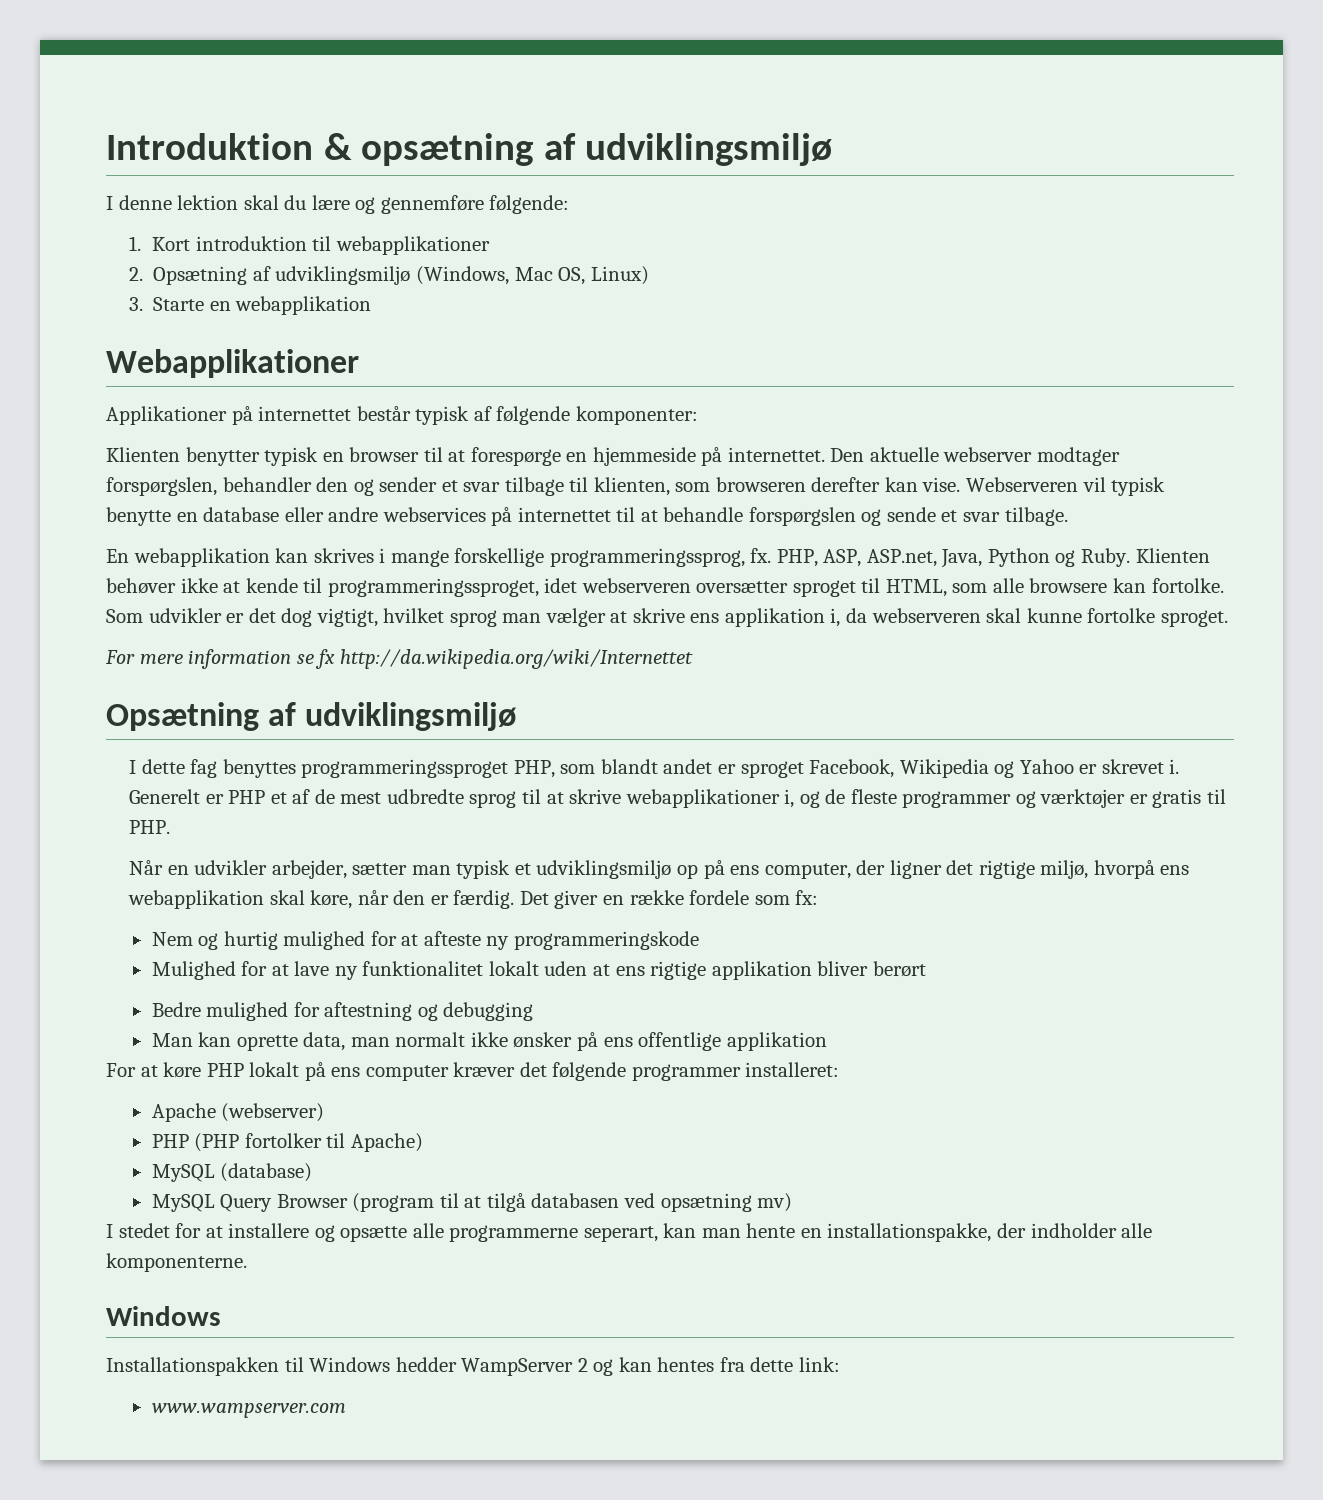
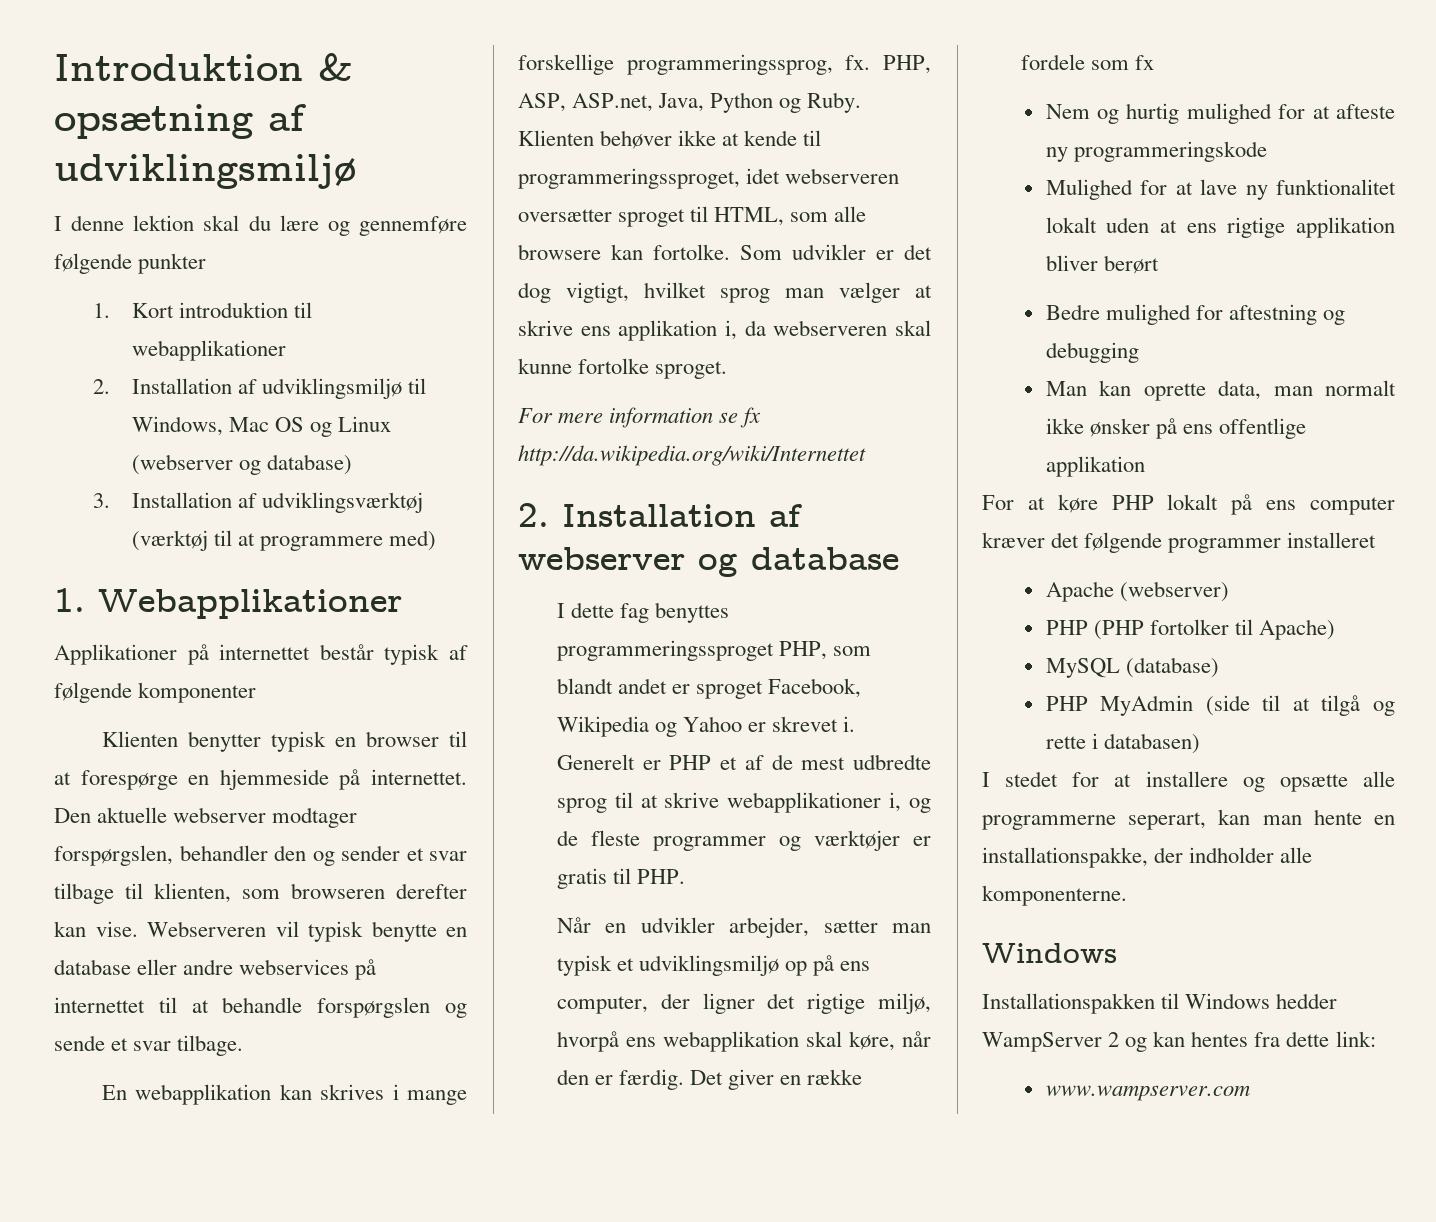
[489,195,570,214] følgende: -> [54,253,207,274] følgende punkter
[153,266,649,285] [129,296,372,315] Opsætning af udviklingsmiljø (Windows, Mac OS, Linux) // 3. Starte en webapplikation // -> [131,378,427,399] [131,416,392,437] [131,454,352,475] [92,492,423,513] [131,530,437,551] [54,588,85,612] Installation af udviklingsmiljø til Windows, Mac OS og Linux (webserver og database) // 3. Installation af udviklingsværktøj (værktøj til at programmere med) // 1.
[575,406,698,425] komponenter: -> [138,682,257,703] komponenter
[106,702,518,731] Opsætning af udviklingsmiljø -> [518,503,802,527] [518,547,899,577] 2. Installation af webserver og database
[795,890,819,905] fx: -> [1135,55,1155,70] fx
[745,1062,840,1077] installeret: -> [1287,532,1377,548] installeret
[151,1193,793,1212] MySQL Query Browser (program til at tilgå databasen ved opsætning mv) -> [1045,695,1395,716] [1045,733,1200,754] PHP MyAdmin (side til at tilgå og rette i databasen)

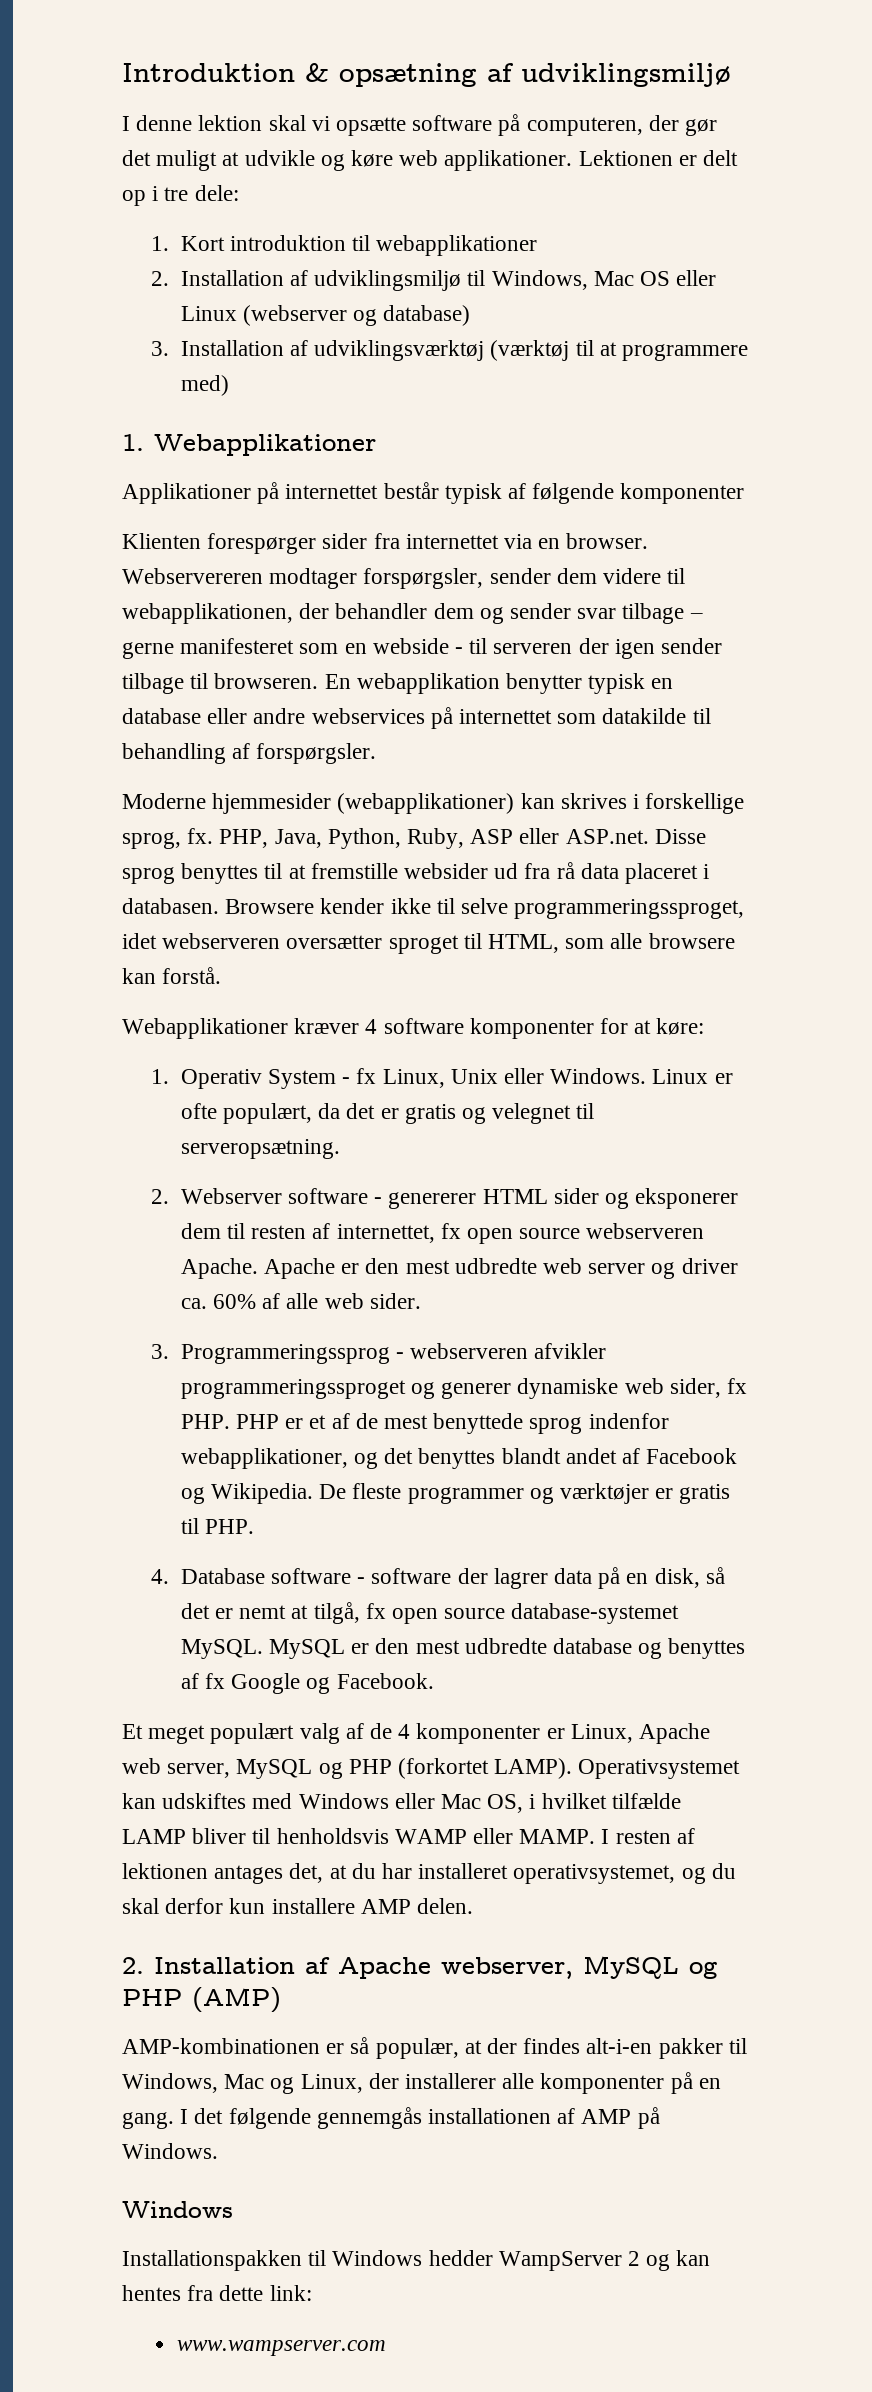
[248,215,467,236] [54,253,207,274] du lære og gennemføre følgende punkter -> [311,114,718,136] [122,150,739,171] [122,185,239,206] vi opsætte software på computeren, der gør det muligt at udvikle og køre web applikationer. Lektionen er delt op i tre dele:
[310,422,333,437] og -> [676,270,717,286] eller
[187,731,467,752] [54,769,467,790] [54,807,358,828] [54,845,467,866] [54,883,467,904] [54,921,437,942] benytter typisk en browser til at forespørge en hjemmeside på internettet. Den aktuelle webserver modtager forspørgslen, behandler den og sender et svar tilbage til klienten, som browseren derefter kan vise. Webserveren vil typisk benytte -> [207,533,649,554] [122,568,686,589] [122,603,703,624] [122,638,723,659] [122,673,646,694] forespørger sider fra internettet via en browser. Webservereren modtager forspørgsler, sender dem videre til webapplikationen, der behandler dem og sender svar tilbage – gerne manifesteret som en webside - til serveren der igen sender tilbage til browseren. En webapplikation benytter typisk
[158,997,467,1018] [54,1035,244,1056] [101,1084,467,1105] [518,54,931,75] [518,92,862,113] [518,130,822,149] til at behandle forspørgslen og sende et svar tilbage. // En webapplikation kan skrives i mange forskellige programmeringssprog, fx. PHP, ASP, ASP.net, Java, Python og Ruby. Klienten behøver ikke at kende til -> [557,708,711,724] [122,743,377,764] [122,793,745,814] [122,828,706,849] [122,862,710,884] [122,898,509,914] som datakilde til behandling af forspørgsler. // Moderne hjemmesider (webapplikationer) kan skrives i forskellige sprog, fx. PHP, Java, Python, Ruby, ASP eller ASP.net. Disse sprog benyttes til at fremstille websider ud fra rå data placeret i databasen. Browsere kender ikke til selve
[653,244,932,260] [518,282,932,303] [518,320,931,341] [518,358,728,379] [518,407,762,428] [518,445,866,466] [518,503,802,527] [518,547,899,577] [556,602,730,623] [556,640,872,661] [556,678,862,699] [556,716,856,737] [556,754,931,770] [556,792,931,813] [556,830,578,846] fortolke. Som udvikler er det dog vigtigt, hvilket sprog man vælger at skrive ens applikation i, da webserveren skal kunne fortolke sproget. // For mere information se fx http://da.wikipedia.org/wiki/Internettet // 2. Installation af webserver og database // I dette fag benyttes programmeringssproget PHP, som blandt andet er sproget Facebook, Wikipedia og Yahoo er skrevet i. Generelt er PHP et af de mest udbredte sprog til at skrive webapplikationer i, og de -> [162,967,222,984] [122,1018,705,1039] [151,1068,733,1089] [180,1103,595,1124] [180,1139,340,1159] [151,1188,739,1209] [180,1223,705,1244] [180,1258,738,1279] [180,1293,421,1309] [151,1343,607,1364] [180,1378,748,1399] [180,1413,669,1434] [180,1448,738,1469] [180,1483,347,1504] forstå. // Webapplikationer kræver 4 software komponenter for at køre: // 1. Operativ System - fx Linux, Unix eller Windows. Linux er ofte populært, da det er gratis og velegnet til serveropsætning. // 2. Webserver software - genererer HTML sider og eksponerer dem til resten af internettet, fx open source webserveren Apache. Apache er den mest udbredte web server og driver ca. 60% af alle web sider. // 3. Programmeringssprog - webserveren afvikler programmeringssproget og generer dynamiske web sider, fx PHP. PHP er et af de mest benyttede sprog indenfor webapplikationer, og det benyttes blandt andet af Facebook og Wikipedia. De
[556,917,931,938] [556,955,871,976] [556,993,931,1014] [556,1031,931,1052] [556,1069,863,1090] [1020,54,1155,70] [1045,103,1395,124] [1045,141,1267,162] [1045,179,1396,200] [1045,217,1395,238] [1045,255,1159,274] [1045,304,1345,325] [1045,342,1139,363] [1045,380,1396,401] [1045,418,1306,439] [1045,456,1145,477] [982,494,1395,515] [982,532,1377,553] [1045,581,1229,602] [1045,619,1335,640] [1045,657,1219,678] [1045,695,1395,716] [1045,733,1200,754] [982,771,1395,792] [982,809,1395,830] [982,847,1313,868] [982,885,1127,906] Når en udvikler arbejder, sætter man typisk et udviklingsmiljø op på ens computer, der ligner det rigtige miljø, hvorpå ens webapplikation skal køre, når den er færdig. Det giver en række fordele som fx // Nem og hurtig mulighed for at afteste ny programmeringskode // Mulighed for at lave ny funktionalitet lokalt uden at ens rigtige applikation bliver berørt // Bedre mulighed for aftestning og debugging // Man kan oprette data, man normalt ikke ønsker på ens offentlige applikation // For at køre PHP lokalt på ens computer kræver det følgende programmer installeret // Apache (webserver) // PHP (PHP fortolker til Apache) // MySQL (database) // PHP MyAdmin (side til at tilgå og rette i databasen) // I stedet for at installere og opsætte alle programmerne seperart, kan man hente en installationspakke, der indholder alle komponenterne. -> [151,1567,725,1589] [180,1602,680,1624] [180,1638,746,1659] [180,1673,434,1694] [122,1723,711,1744] [122,1758,741,1779] [122,1793,681,1813] [122,1828,695,1844] [122,1863,736,1884] [122,1898,474,1914] [122,1956,717,1979] [122,1987,281,2013] [122,2037,747,2059] [122,2072,721,2094] [122,2107,660,2129] [122,2143,218,2159] 4. Database software - software der lagrer data på en disk, så det er nemt at tilgå, fx open source database-systemet MySQL. MySQL er den mest udbredte database og benyttes af fx Google og Facebook. // Et meget populært valg af de 4 komponenter er Linux, Apache web server, MySQL og PHP (forkortet LAMP). Operativsystemet kan udskiftes med Windows eller Mac OS, i hvilket tilfælde LAMP bliver til henholdsvis WAMP eller MAMP. I resten af lektionen antages det, at du har installeret operativsystemet, og du skal derfor kun installere AMP delen. // 2. Installation af Apache webserver, MySQL og PHP (AMP) // AMP-kombinationen er så populær, at der findes alt-i-en pakker til Windows, Mac og Linux, der installerer alle komponenter på en gang. I det følgende gennemgås installationen af AMP på Windows.

